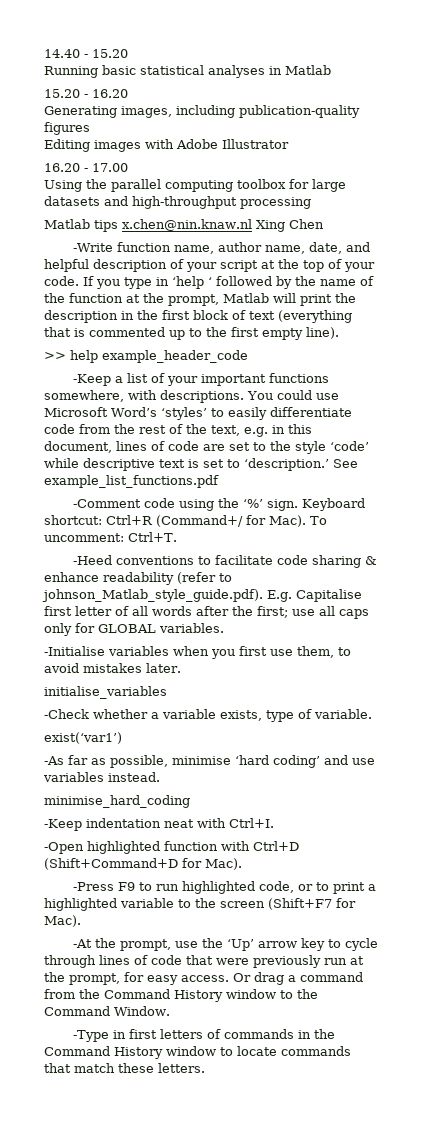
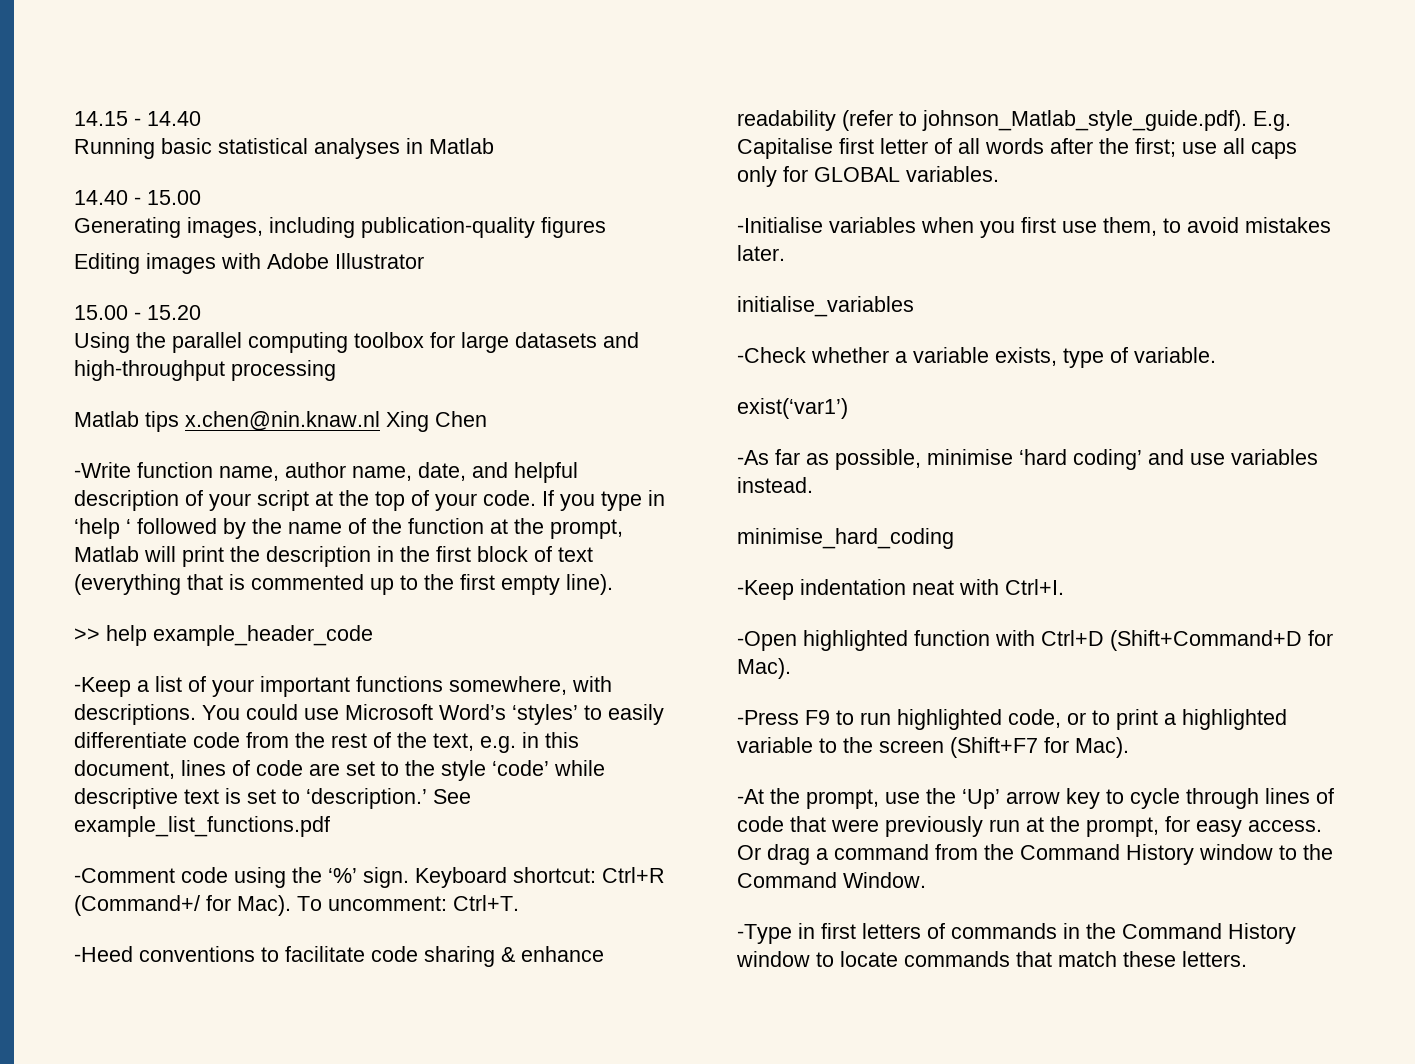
[44,49,128,58] 14.40 - 15.20 -> [74,111,201,126] 14.15 - 14.40
[44,89,128,98] 15.20 - 16.20 -> [74,190,201,205] 14.40 - 15.00
[44,163,128,172] 16.20 - 17.00 -> [74,305,201,320] 15.00 - 15.20

